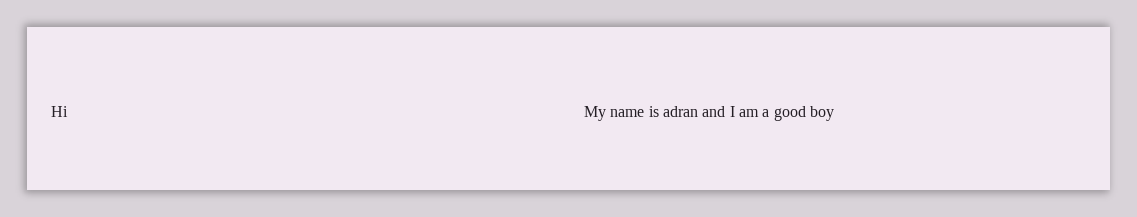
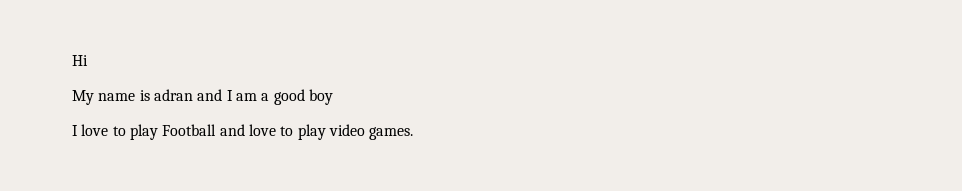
(834, 113) none -> [72,124,414,140] // I love to play Football and love to play video games.

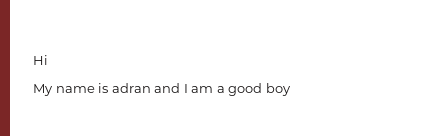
[72,124,414,140] // I love to play Football and love to play video games. -> (291, 89) none

